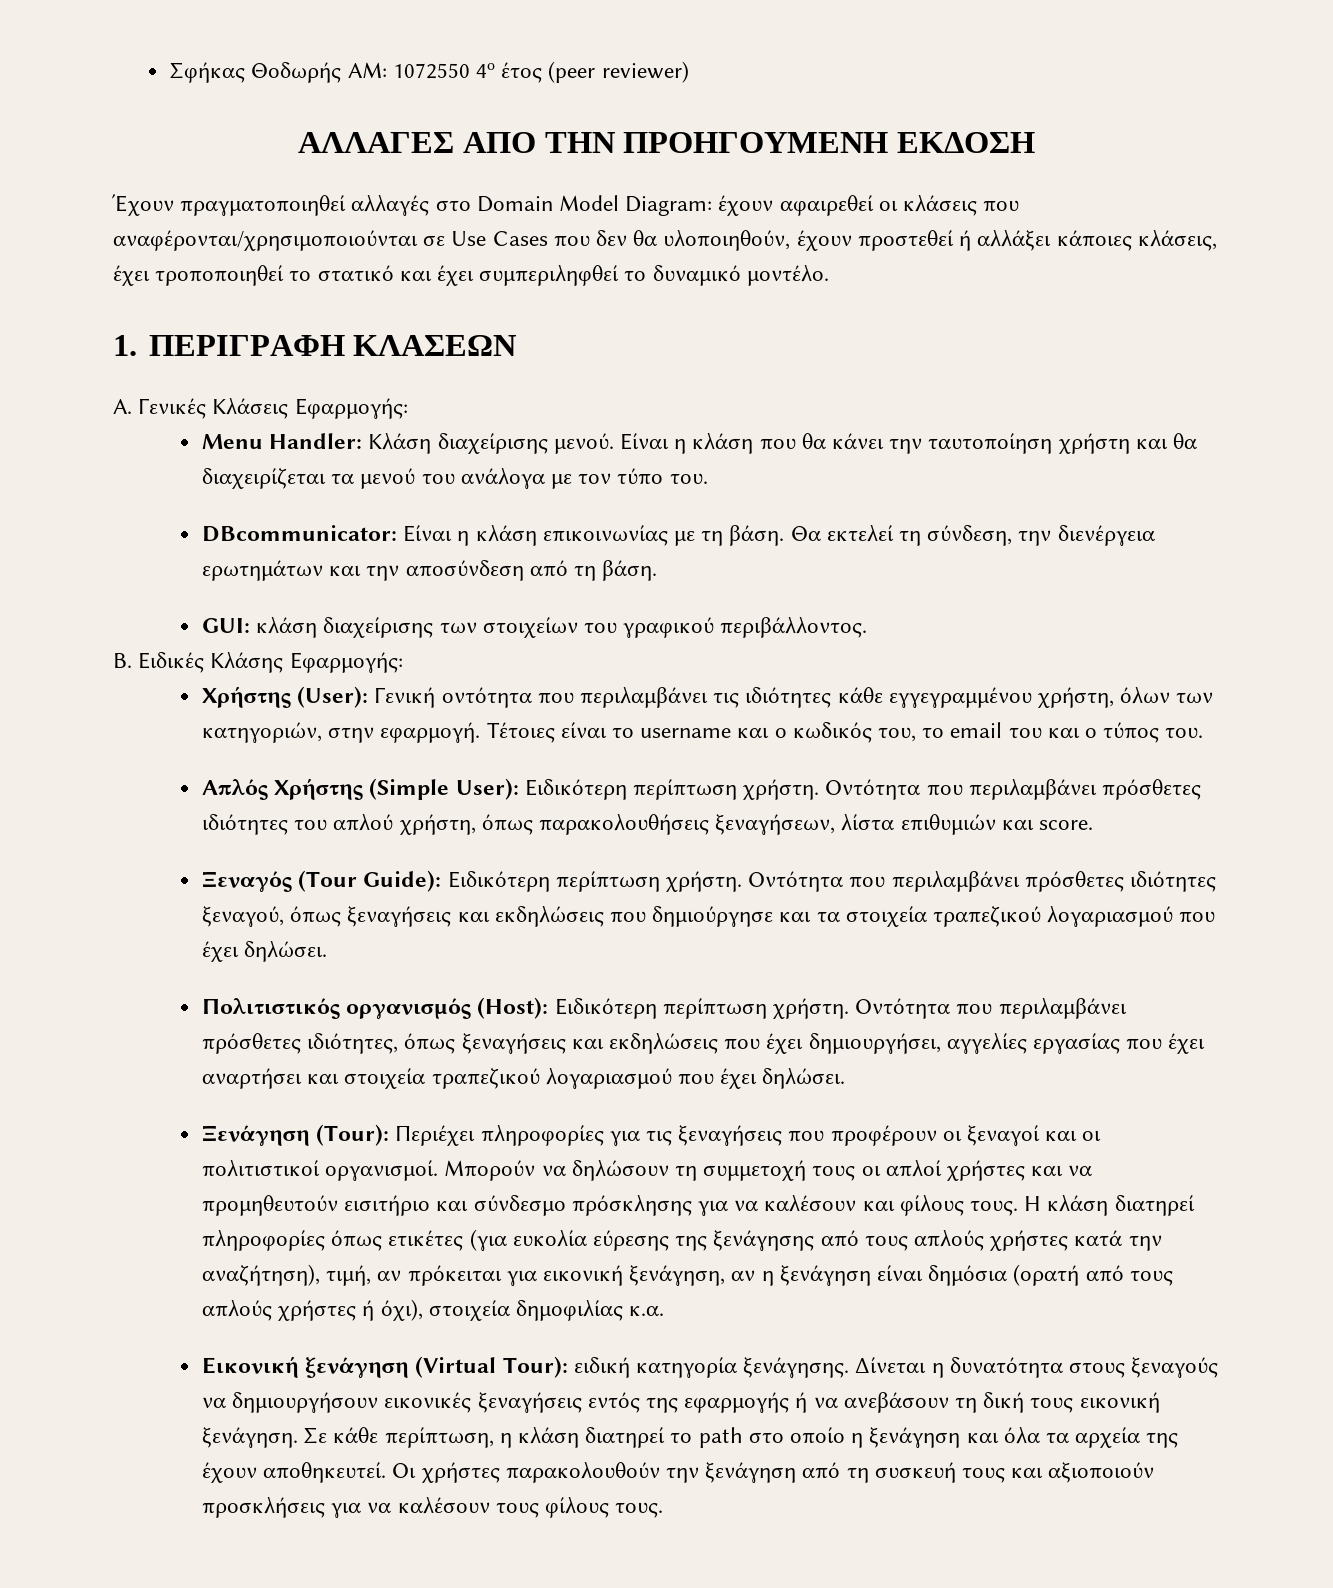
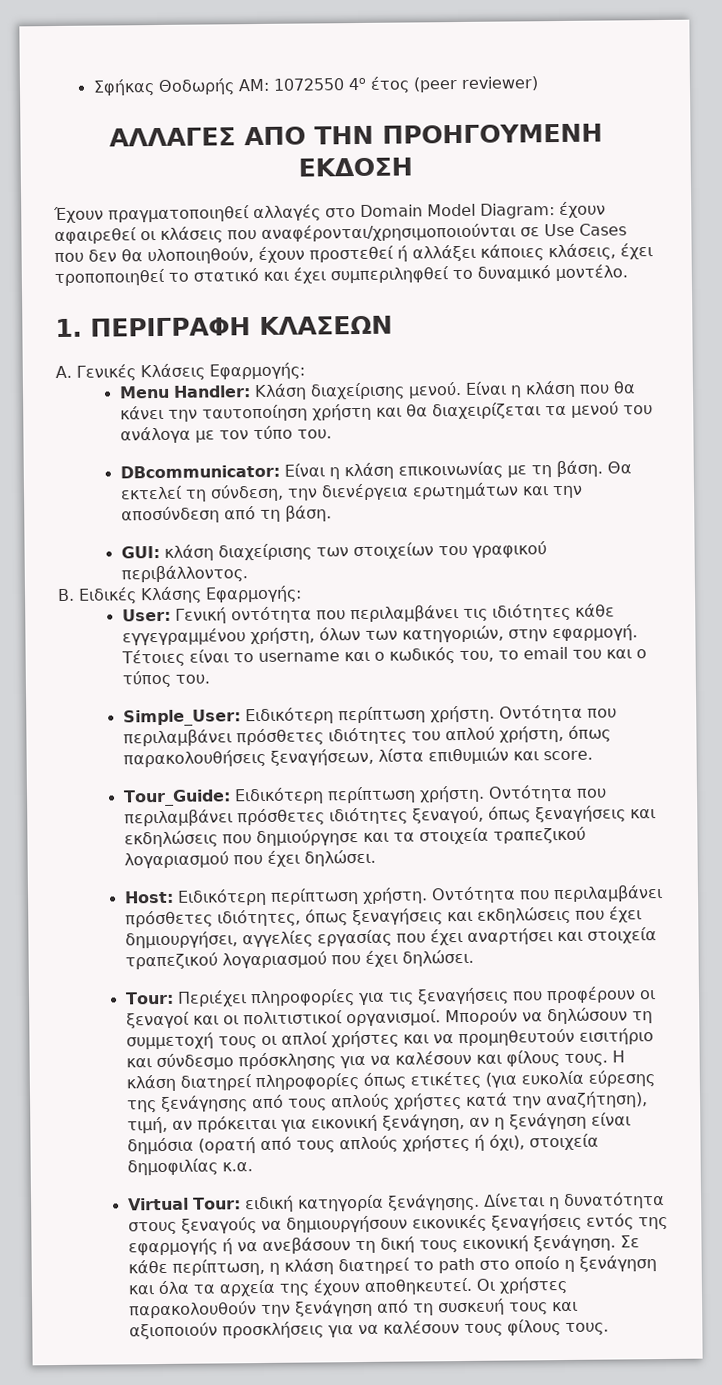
[201,686,369,708] Χρήστης (User): -> [121,608,171,622] User:
[201,778,519,800] Απλός Χρήστης (Simple User): -> [122,709,241,727] Simple_User:
[201,870,442,892] Ξεναγός (Tour Guide): -> [122,789,231,807] Tour_Guide:
[201,997,549,1019] Πολιτιστικός οργανισμός (Host): -> [123,890,174,904] Host:
[201,1124,390,1146] Ξενάγηση (Tour): -> [124,991,174,1005] Tour:
[201,1356,568,1378] Εικονική ξενάγηση (Virtual Tour): -> [127,1197,241,1211] Virtual Tour:

